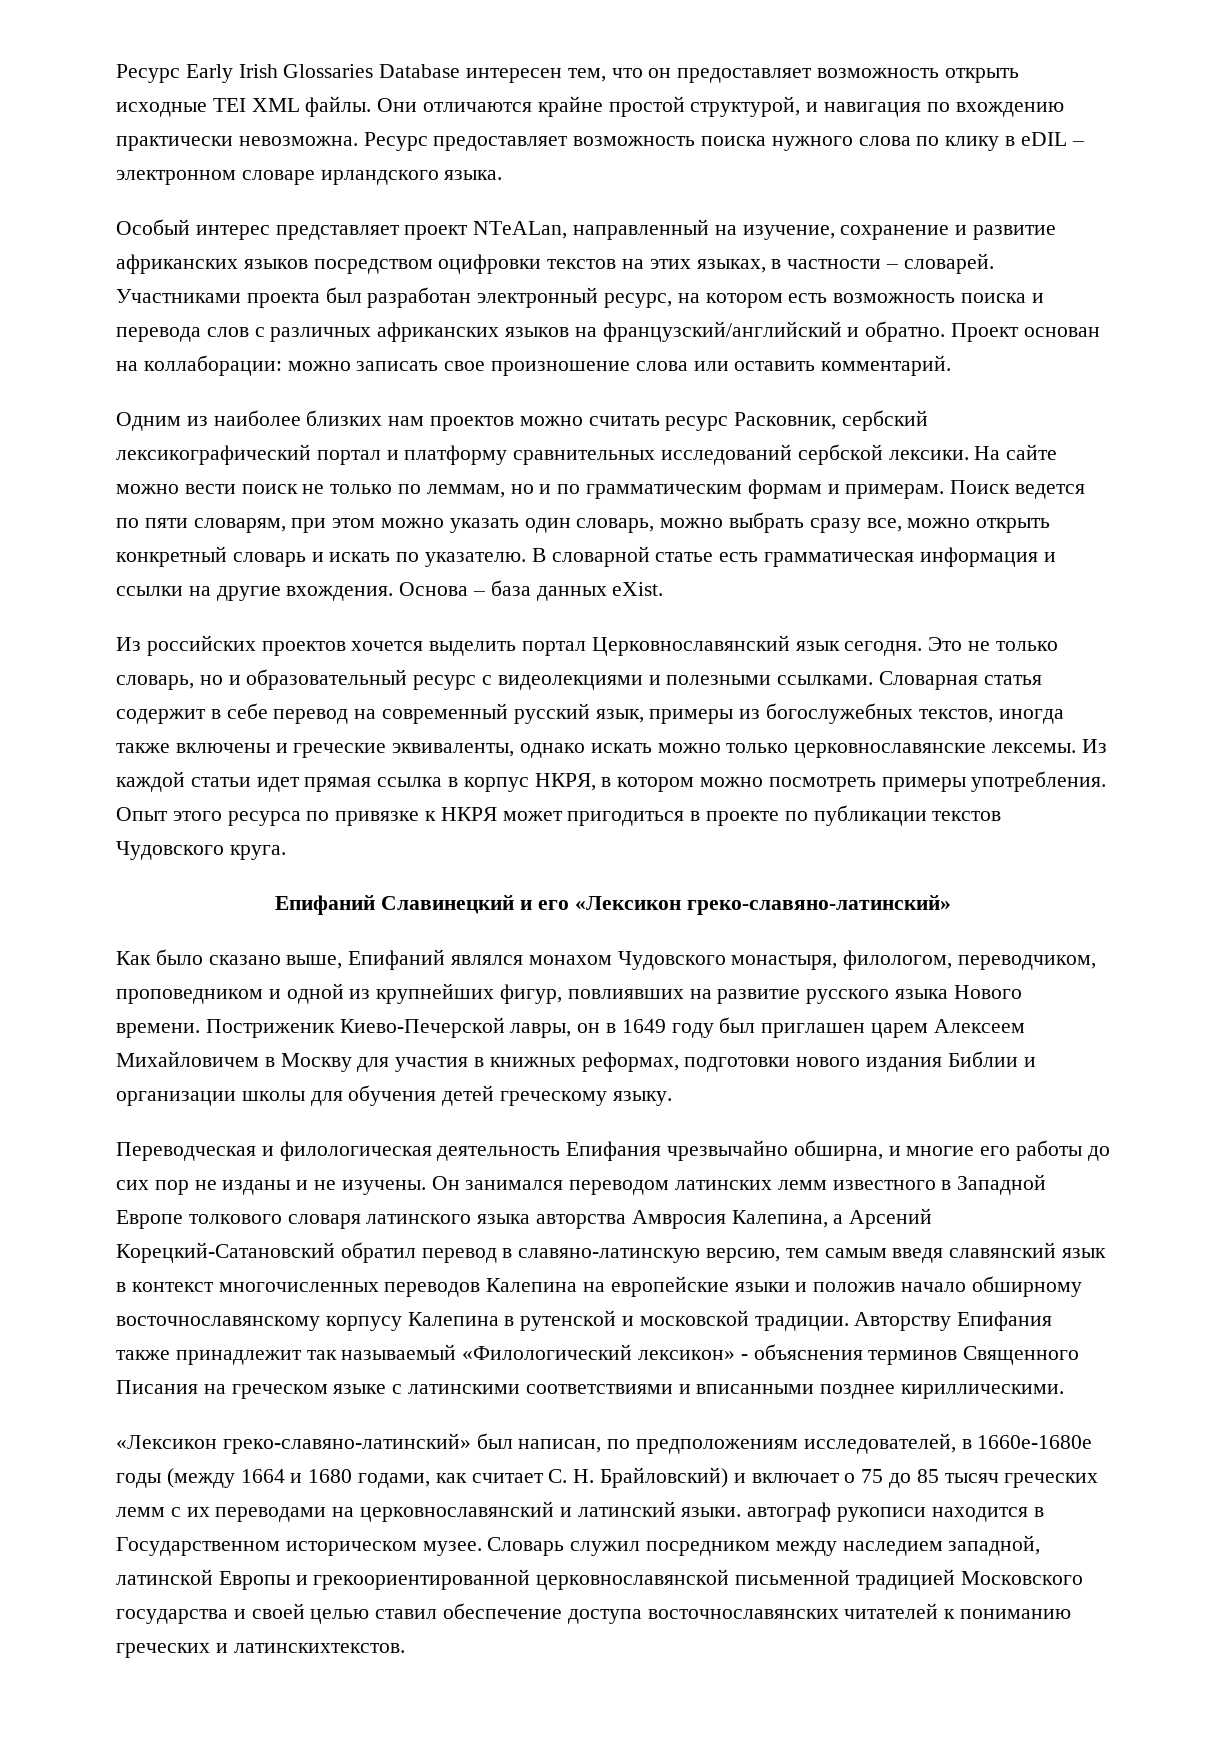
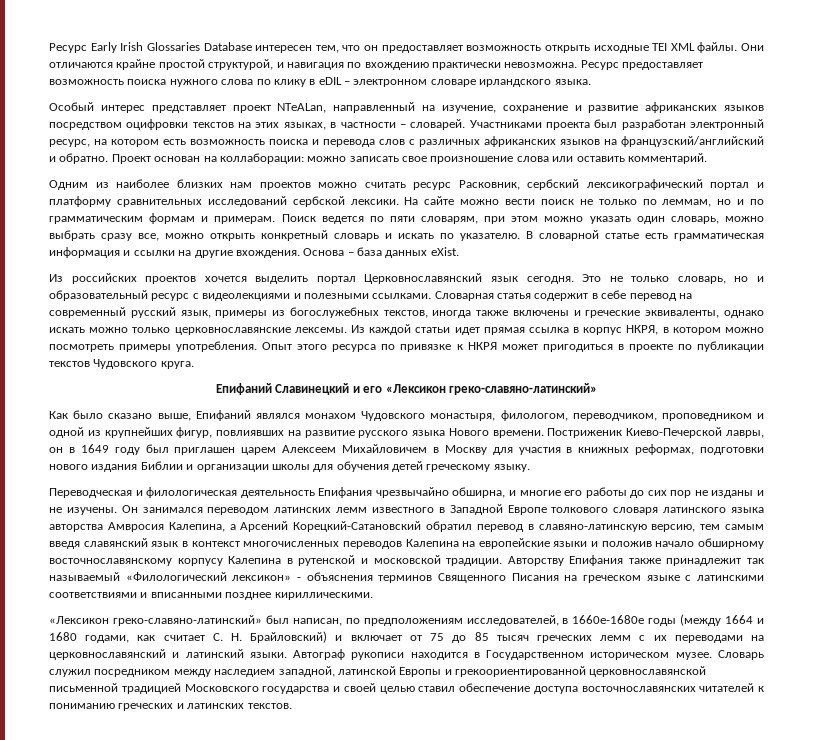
[844,1473,856,1483] о -> [409,635,422,641] от
[747,1502,832,1522] автограф -> [293,649,346,660] Автограф
[233,1643,405,1653] латинскихтекстов. -> [187,703,292,709] латинских текстов.

